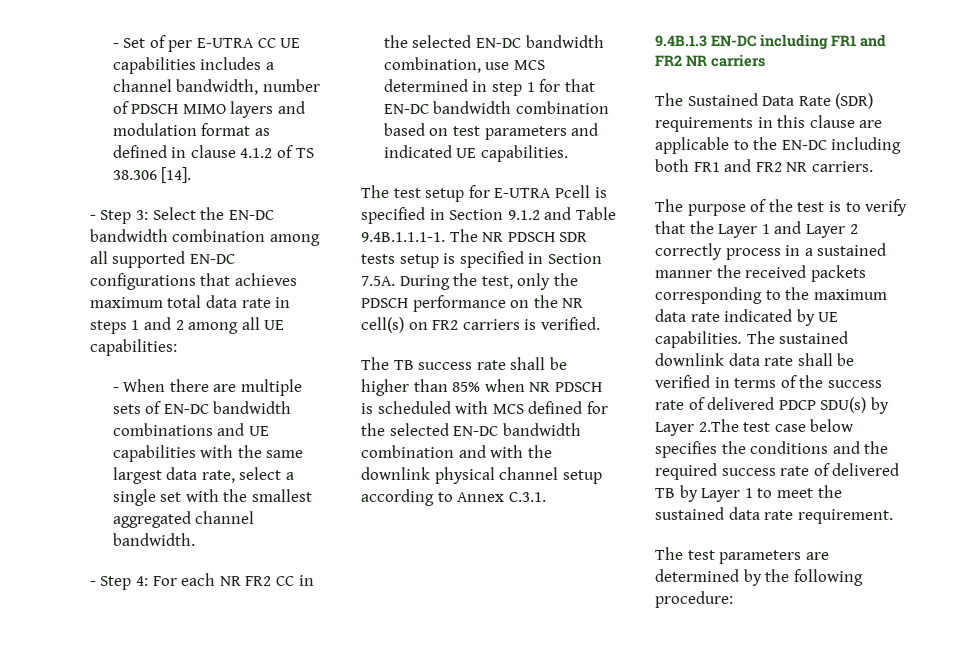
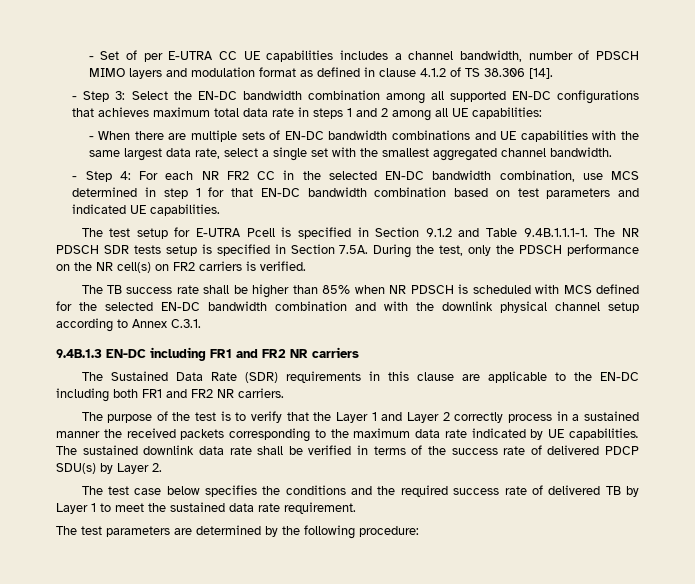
[698,419,739,432] 2.The -> [152,463,162,472] [81,486,103,495] 2. // The

